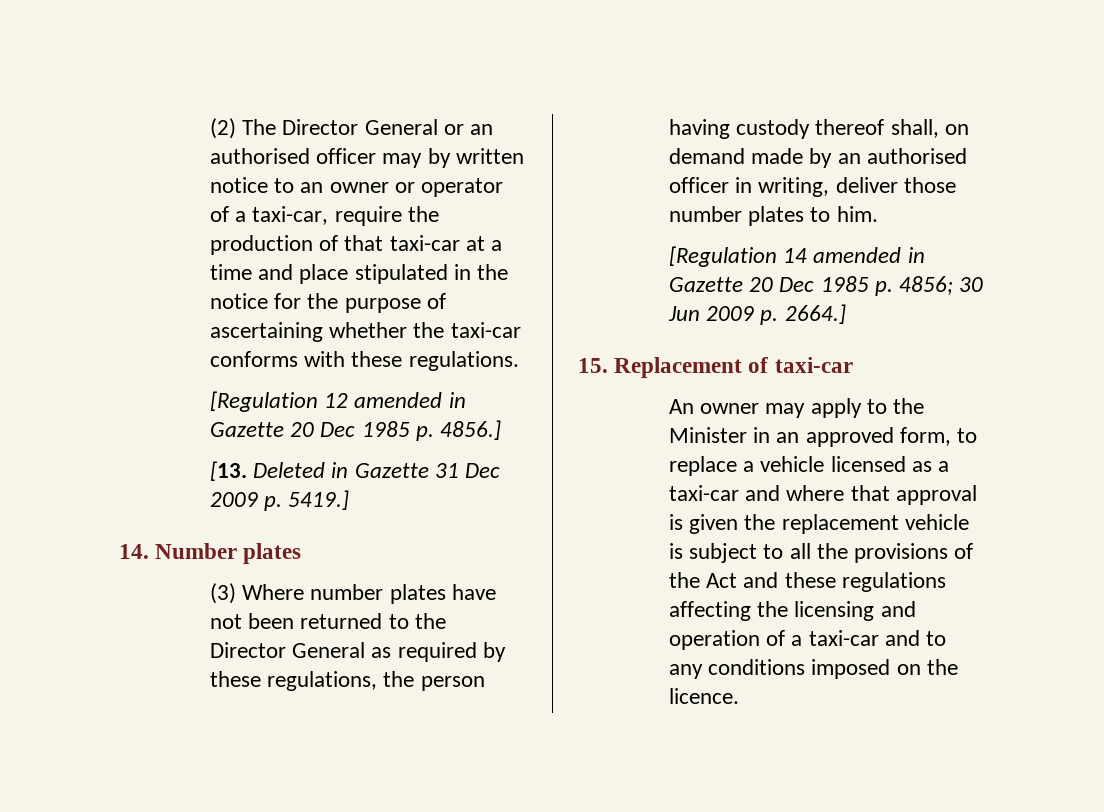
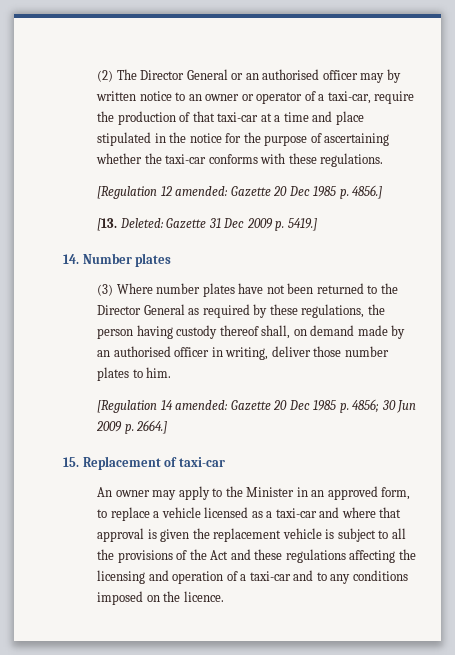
[354,392,466,408] amended in -> [175,186,229,196] amended:
[253,462,349,478] Deleted in -> [119,218,164,228] Deleted:
[813,247,925,263] amended in -> [175,400,229,410] amended:

